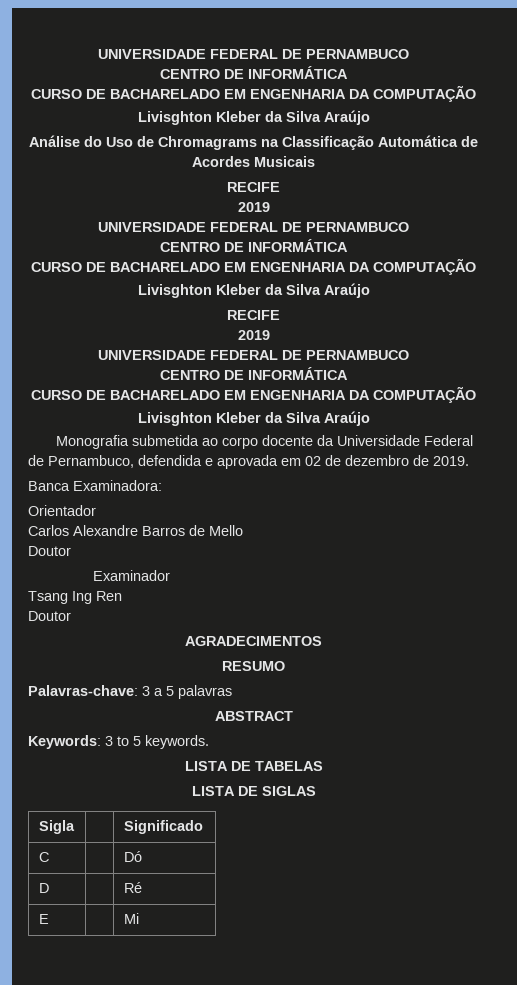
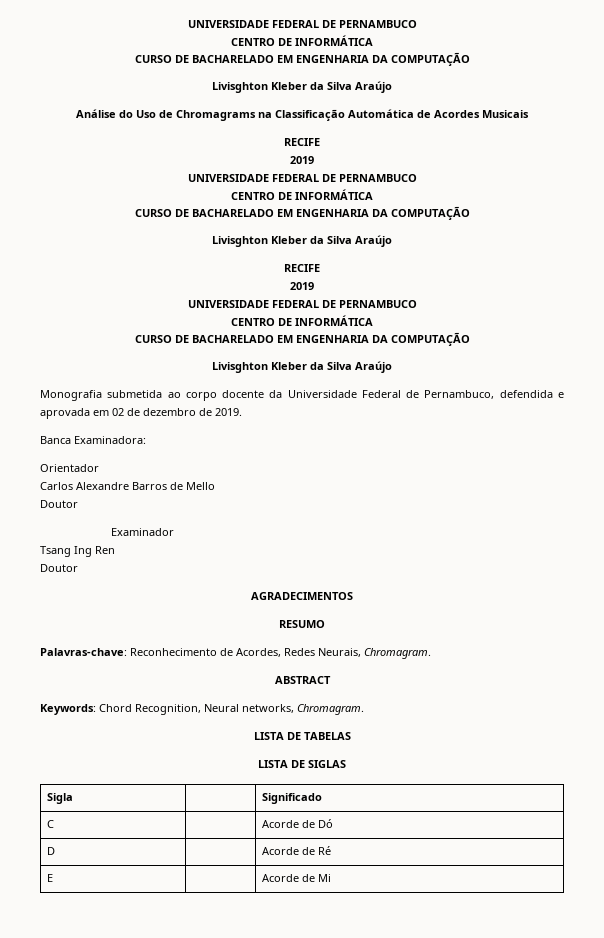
[142,685,232,699] [214,711,293,721] [28,735,209,749] 3 a 5 palavras // ABSTRACT // Keywords: 3 to 5 keywords. -> [130,648,431,659] [274,676,331,684] [40,704,364,715] Reconhecimento de Acordes, Redes Neurais, Chromagram. // ABSTRACT // Keywords: Chord Recognition, Neural networks, Chromagram.
(49, 857) none -> [262,820,316,828] Acorde de
(49, 888) none -> [262,847,316,855] Acorde de
(49, 919) none -> [262,874,316,882] Acorde de

